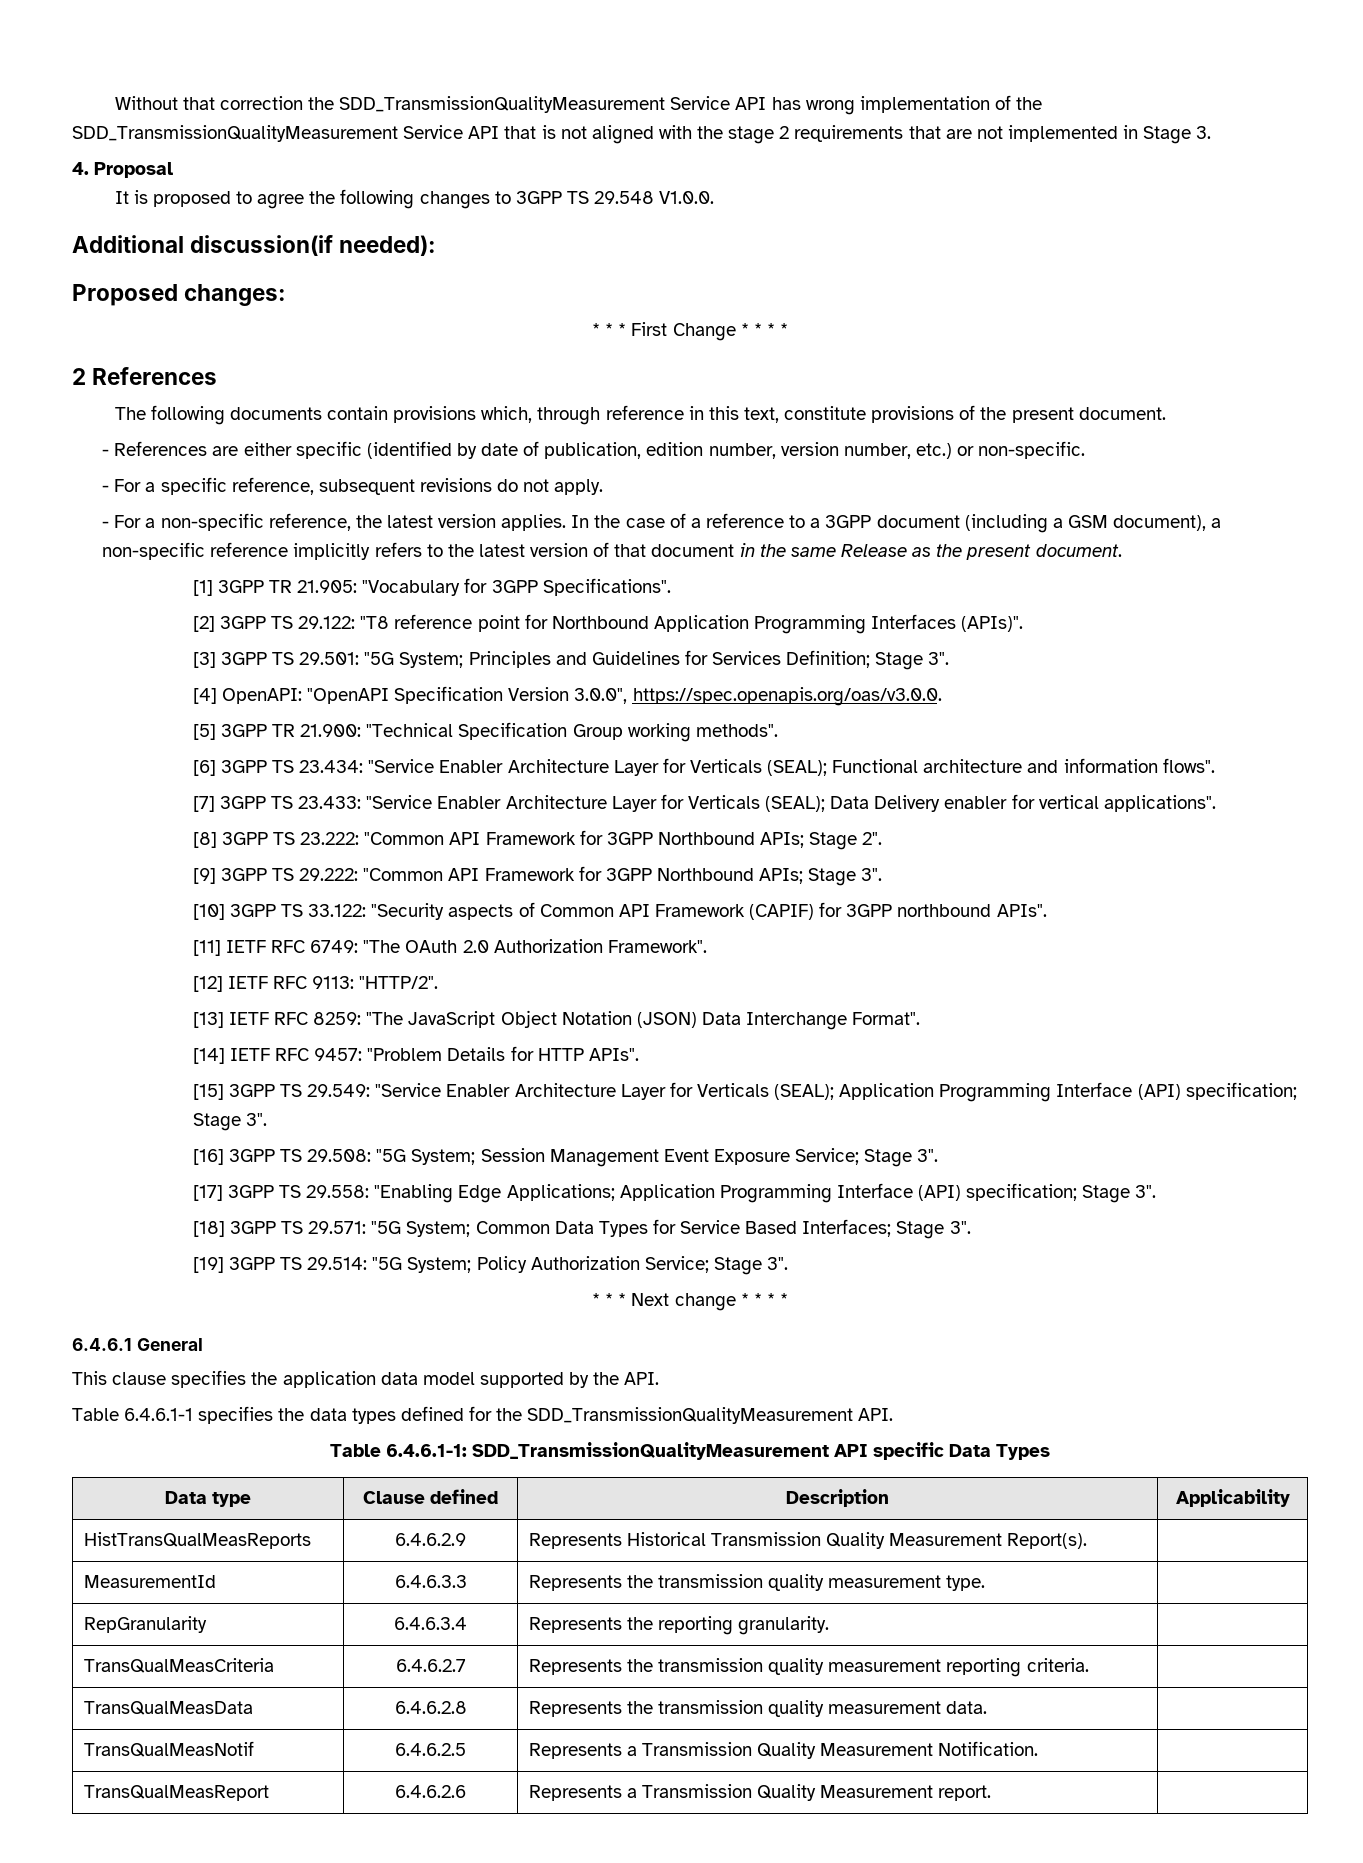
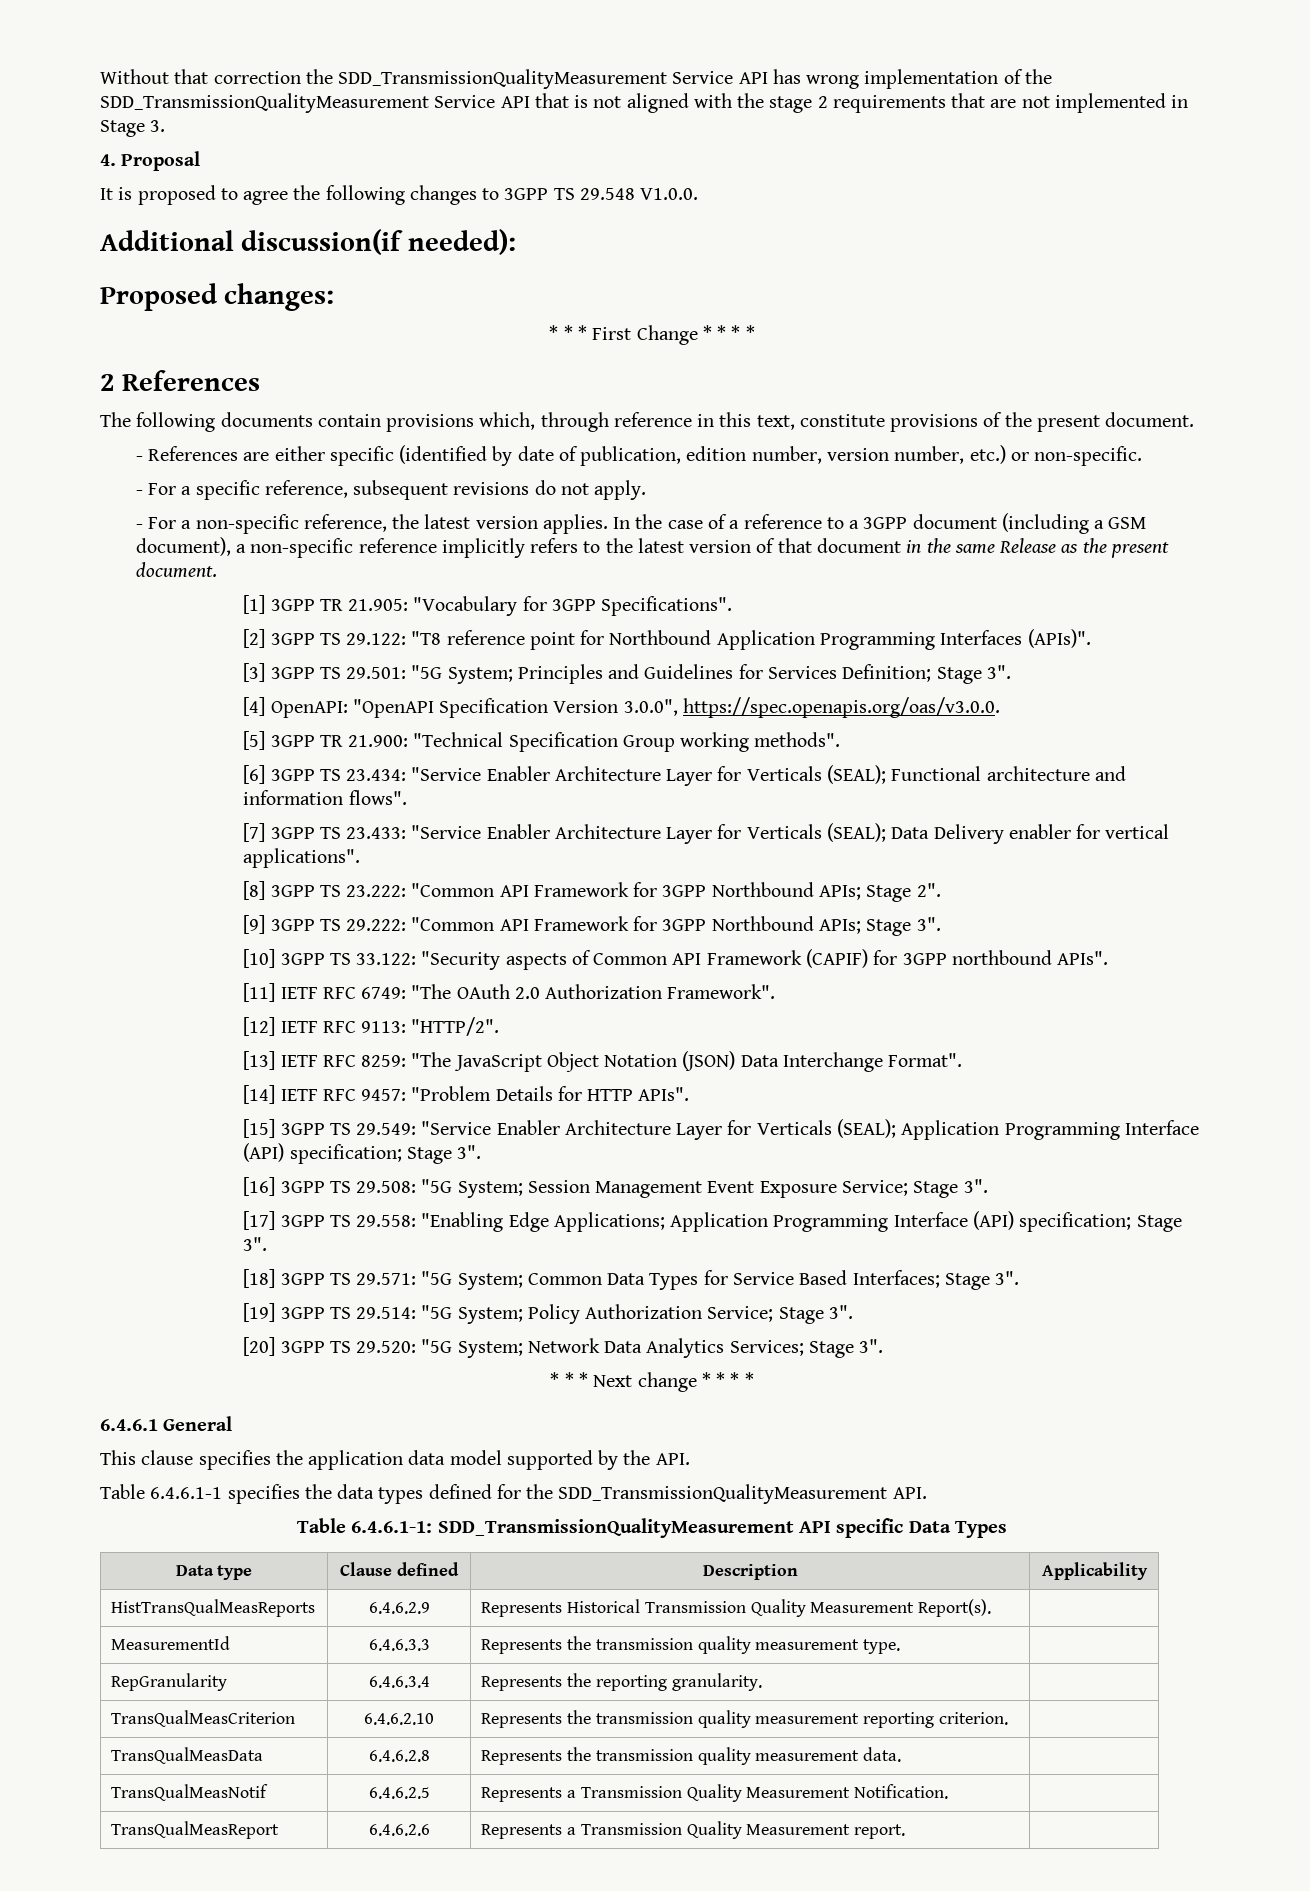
(789, 1263) none -> [243,1337,884,1358] // [20] 3GPP TS 29.520: "5G System; Network Data Analytics Services; Stage 3".
[83,1658,274,1673] [395,1659,466,1672] TransQualMeasCriteria | 6.4.6.2.7 -> [111,1710,296,1727] [364,1713,434,1725] TransQualMeasCriterion | 6.4.6.2.10
[1026,1658,1089,1672] criteria. -> [938,1712,1008,1725] criterion.

